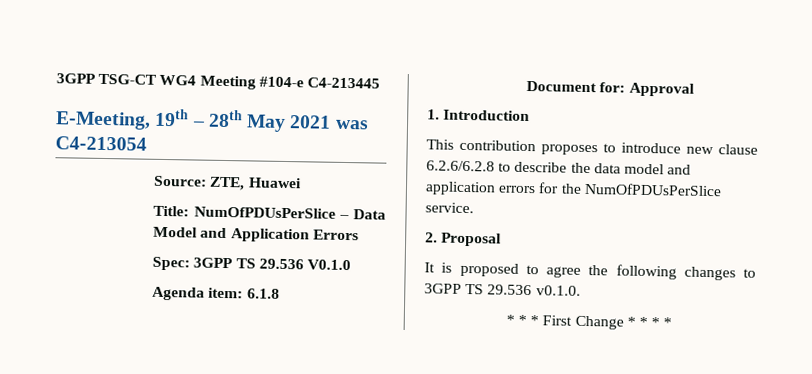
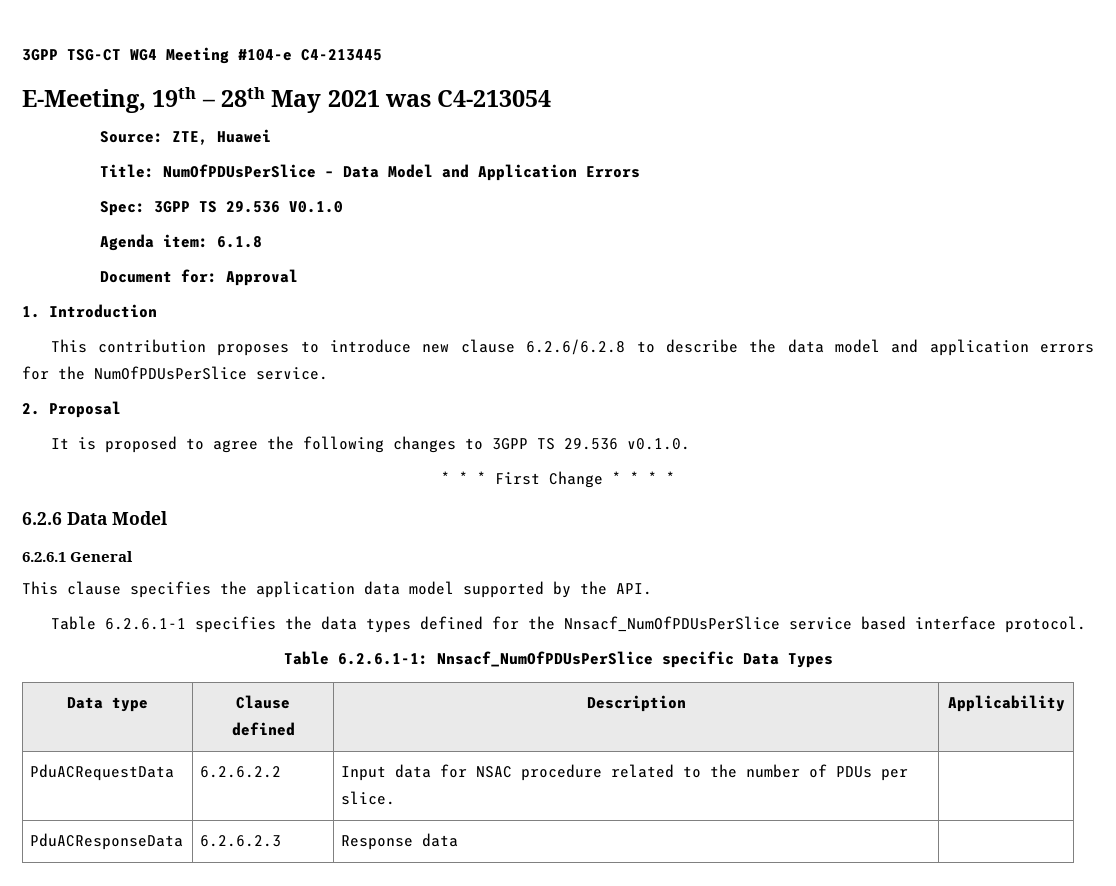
(673, 322) none -> [22,511,167,525] [22,551,134,562] [22,581,652,598] [50,616,1086,633] [283,651,833,668] [67,697,148,712] [236,695,290,709] [231,722,295,736] [586,695,686,712] [947,695,1065,712] [30,764,175,781] [200,766,282,778] [341,764,909,781] [341,791,396,805] [30,833,184,850] [200,835,282,847] [341,833,459,850] // 6.2.6 Data Model // 6.2.6.1 General // This clause specifies the application data model supported by the API. // Table 6.2.6.1-1 specifies the data types defined for the Nnsacf_NumOfPDUsPerSlice service based interface protocol. // Table 6.2.6.1-1: Nnsacf_NumOfPDUsPerSlice specific Data Types // Data type | Clause defined | Description | Applicability // PduACRequestData | 6.2.6.2.2 | Input data for NSAC procedure related to the number of PDUs per slice. | // PduACResponseData | 6.2.6.2.3 | Response data |

